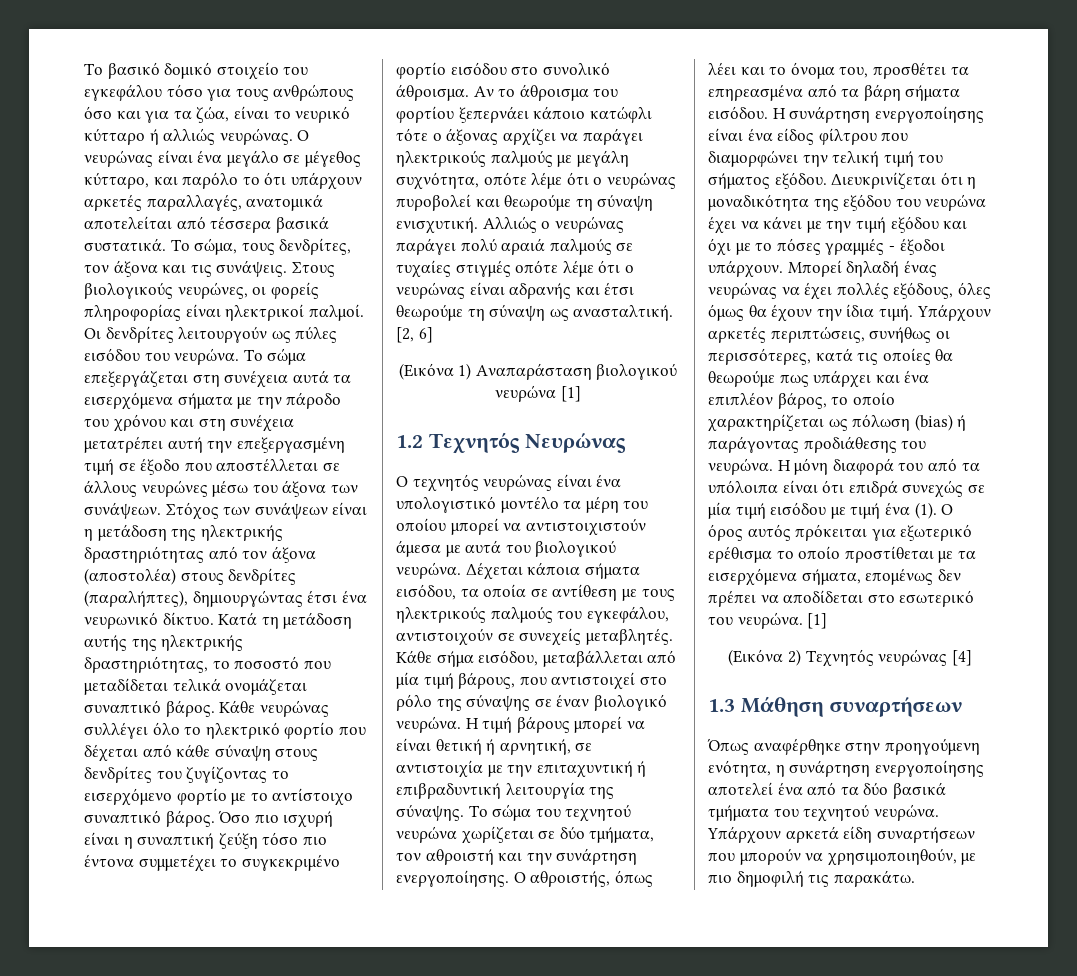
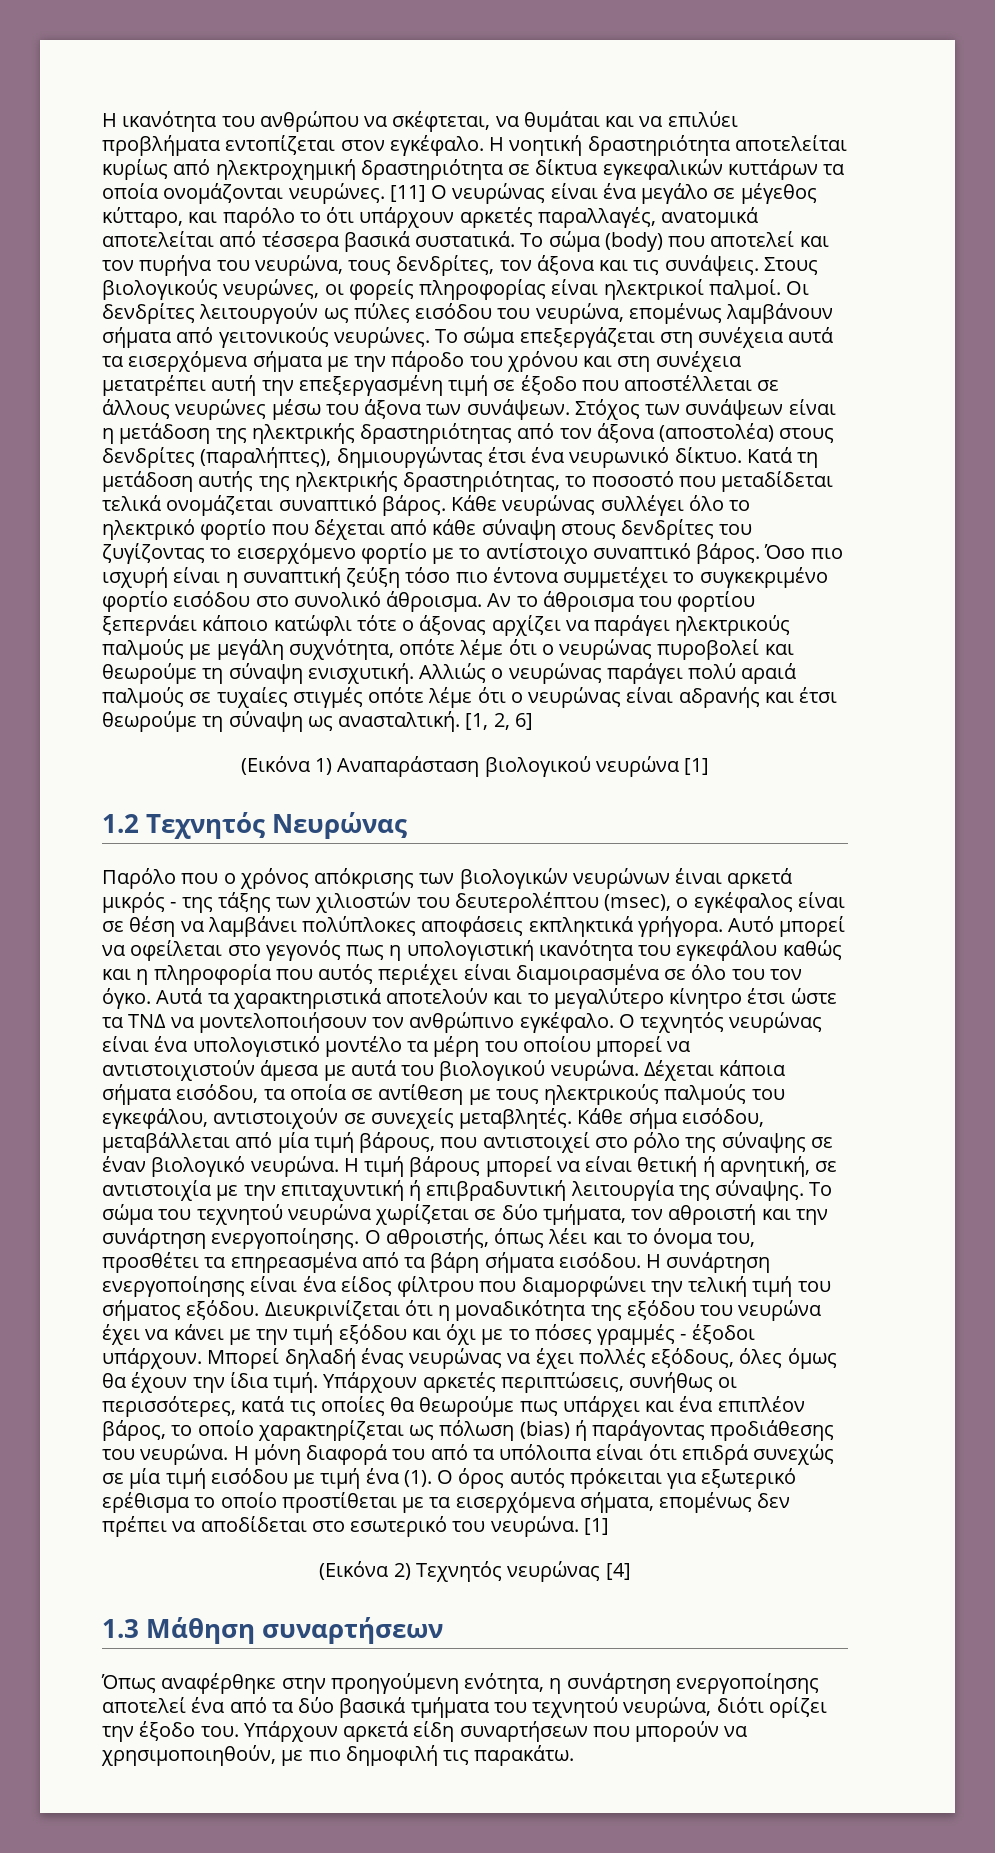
[84,62,309,80] [84,84,355,101] [84,106,351,123] [84,128,293,145] Το βασικό δομικό στοιχείο του εγκεφάλου τόσο για τους ανθρώπους όσο και για τα ζώα, είναι το νευρικό κύτταρο ή αλλιώς νευρώνας. -> [102,111,738,132] [102,135,847,156] [102,159,845,180] [102,183,426,204] Η ικανότητα του ανθρώπου να σκέφτεται, να θυμάται και να επιλύει προβλήματα εντοπίζεται στον εγκέφαλο. Η νοητική δραστηριότητα αποτελείται κυρίως από ηλεκτροχημική δραστηριότητα σε δίκτυα εγκεφαλικών κυττάρων τα οποία ονομάζονται νευρώνες. [11]
[194,238,238,255] σώμα, -> [548,231,829,252] [102,255,343,276] σώμα (body) που αποτελεί και τον πυρήνα του νευρώνα,
[174,348,240,365] νευρώνα. -> [535,303,834,324] [102,327,430,348] νευρώνα, επομένως λαμβάνουν σήματα από γειτονικούς νευρώνες.
[396,327,414,343] [2, -> [465,713,510,730] [1, 2,
(626, 443) none -> [102,868,793,889] [102,892,845,913] [102,916,846,937] [102,940,842,961] [102,964,802,985] [102,988,837,1009] [102,1012,614,1033] Παρόλο που ο χρόνος απόκρισης των βιολογικών νευρώνων έιναι αρκετά μικρός - της τάξης των χιλιοστών του δευτερολέπτου (msec), ο εγκέφαλος είναι σε θέση να λαμβάνει πολύπλοκες αποφάσεις εκπληκτικά γρήγορα. Αυτό μπορεί να οφείλεται στο γεγονός πως η υπολογιστική ικανότητα του εγκεφάλου καθώς και η πληροφορία που αυτός περιέχει είναι διαμοιρασμένα σε όλο του τον όγκο. Αυτά τα χαρακτηριστικά αποτελούν και το μεγαλύτερο κίνητρο έτσι ώστε τα ΤΝΔ να μοντελοποιήσουν τον ανθρώπινο εγκέφαλο.
[873,804,939,821] νευρώνα. -> [623,1697,827,1718] [102,1721,239,1742] νευρώνα, διότι ορίζει την έξοδο του.

